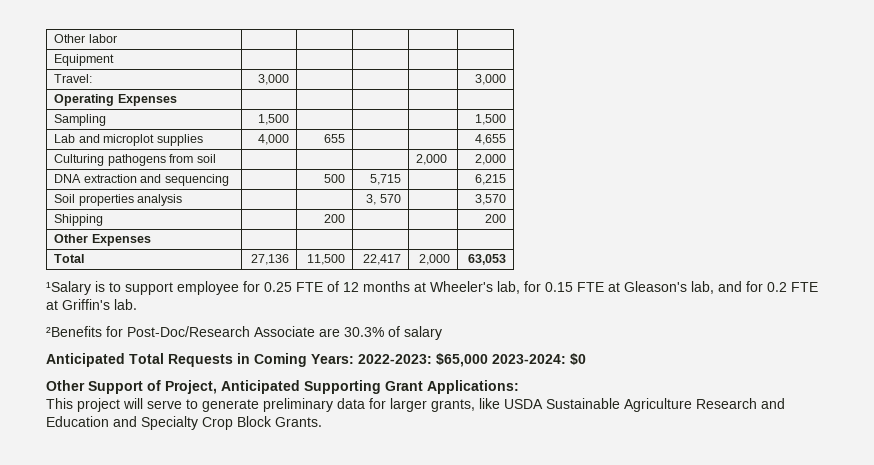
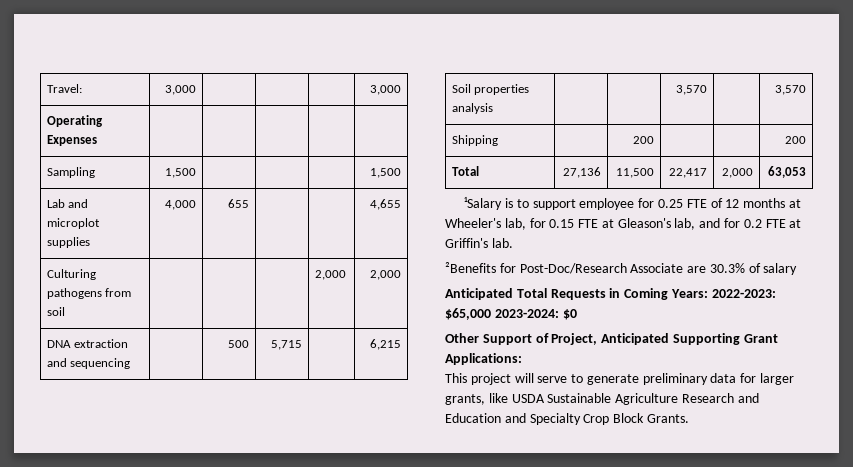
[54,34,117,43] [54,54,115,66] Other labor | | | | | // Equipment | | | | | // -> (46, 88) none
[366,194,401,205] 3, 570 -> [676,85,708,95] 3,570
[54,234,151,246] // Other Expenses | | | | | -> (807, 140) none

